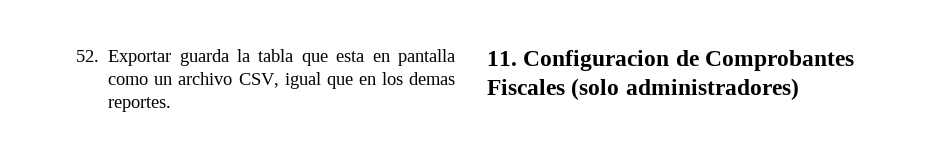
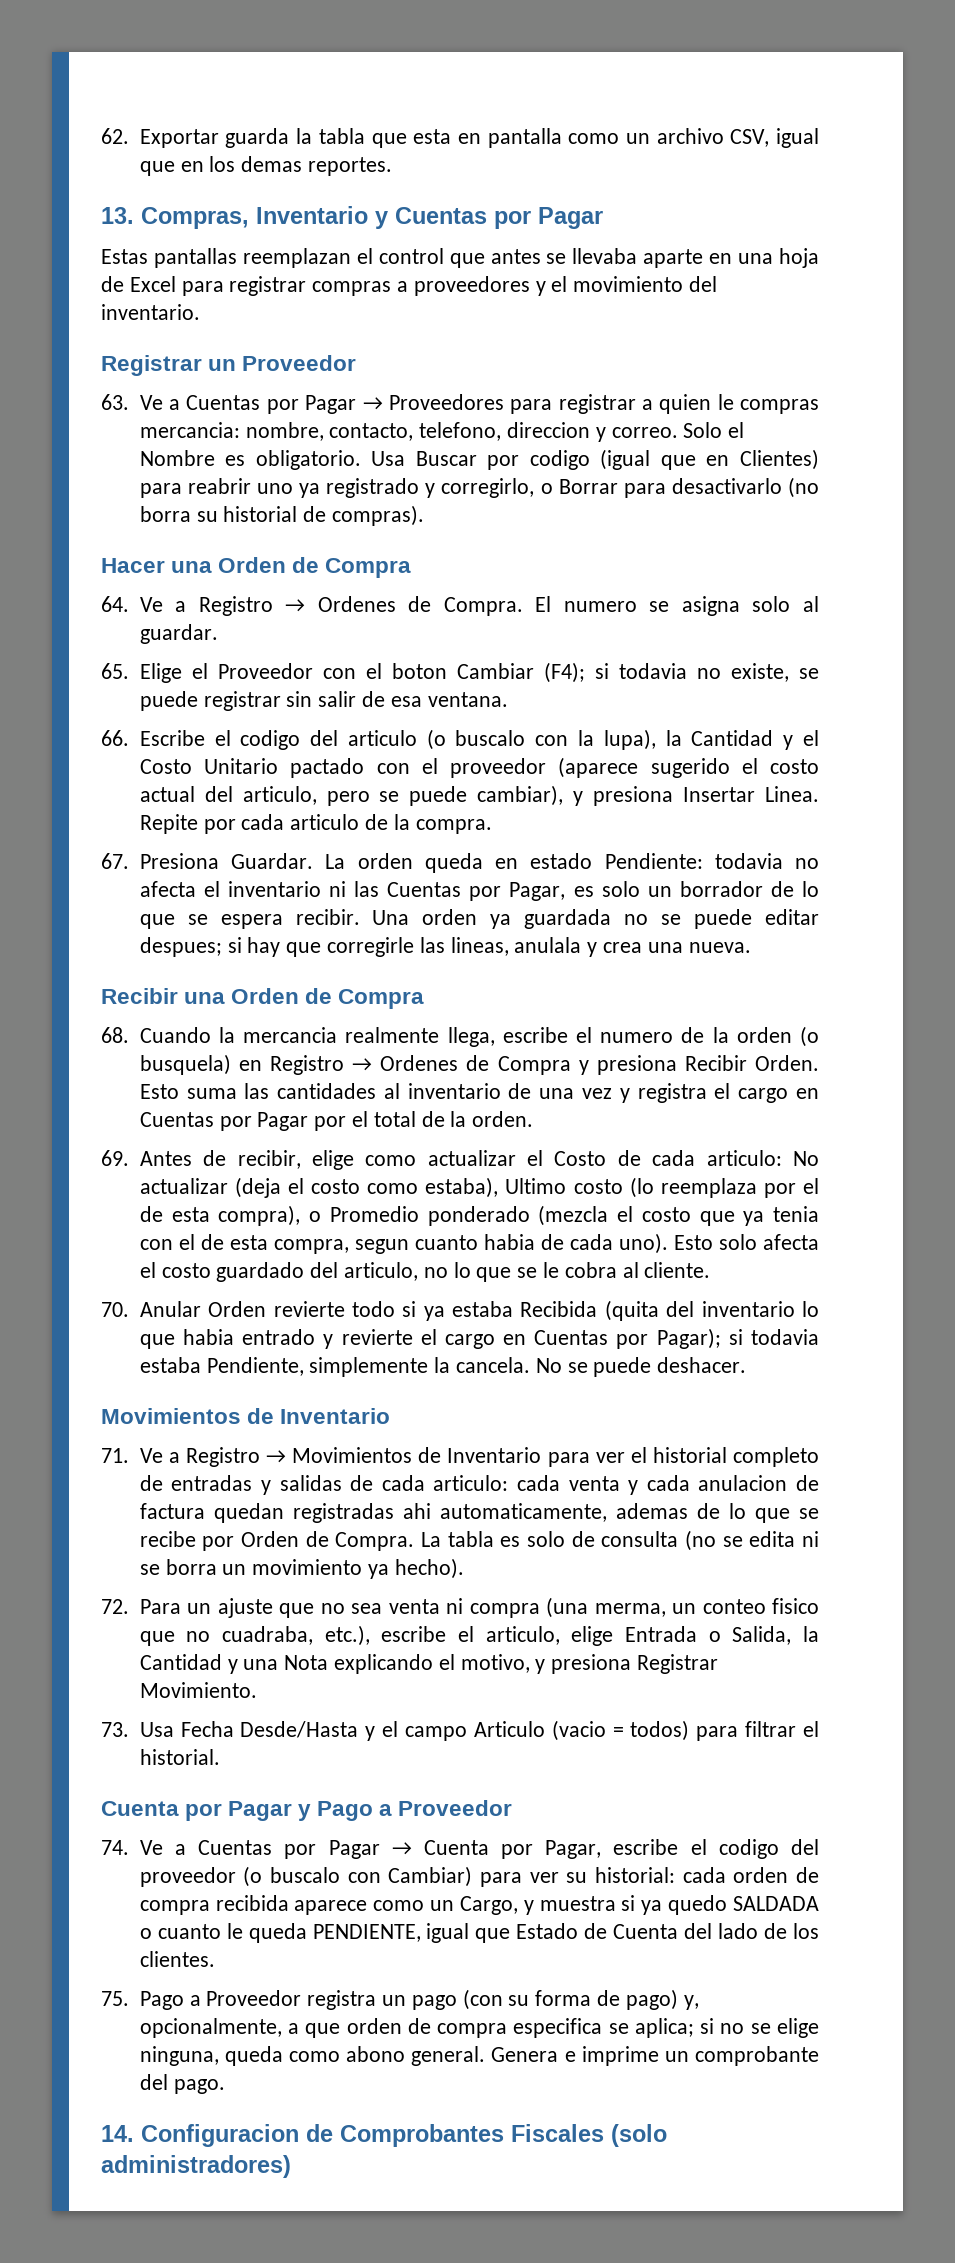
[76,50,99,62] 52. -> [101,128,129,144] 62.
[487,51,517,66] 11. -> [101,206,603,229] [101,248,819,268] [101,276,718,296] [101,304,200,320] [101,355,357,376] [101,394,819,414] [139,422,745,442] [139,449,819,470] [139,477,820,498] [139,505,424,526] [101,557,412,578] [101,596,819,616] [139,624,218,644] [101,662,820,683] [139,691,508,711] [101,729,820,750] [139,757,819,778] [139,785,819,806] [139,814,492,834] [101,853,819,873] [139,881,819,901] [139,909,819,929] [139,937,751,957] [101,988,425,1009] [101,1026,819,1047] [139,1054,819,1075] [139,1083,820,1103] [139,1111,534,1131] [101,1150,819,1170] [139,1177,820,1198] [139,1205,819,1226] [139,1233,819,1254] [139,1262,711,1282] [101,1300,819,1321] [139,1328,819,1349] [139,1357,747,1377] [101,1408,391,1424] [101,1447,820,1467] [139,1475,819,1495] [139,1503,820,1523] [139,1530,820,1551] [139,1558,464,1579] [101,1597,820,1618] [139,1625,819,1646] [139,1654,718,1674] [139,1682,257,1698] [101,1720,819,1741] [139,1749,220,1765] [101,1800,513,1821] [101,1839,819,1859] [139,1866,820,1887] [139,1895,819,1915] [139,1923,820,1943] [139,1951,215,1967] [101,1989,699,2010] [139,2018,820,2038] [139,2046,820,2066] [139,2074,225,2094] [101,2125,134,2142] 13. Compras, Inventario y Cuentas por Pagar // Estas pantallas reemplazan el control que antes se llevaba aparte en una hoja de Excel para registrar compras a proveedores y el movimiento del inventario. // Registrar un Proveedor // 63. Ve a Cuentas por Pagar → Proveedores para registrar a quien le compras mercancia: nombre, contacto, telefono, direccion y correo. Solo el Nombre es obligatorio. Usa Buscar por codigo (igual que en Clientes) para reabrir uno ya registrado y corregirlo, o Borrar para desactivarlo (no borra su historial de compras). // Hacer una Orden de Compra // 64. Ve a Registro → Ordenes de Compra. El numero se asigna solo al guardar. // 65. Elige el Proveedor con el boton Cambiar (F4); si todavia no existe, se puede registrar sin salir de esa ventana. // 66. Escribe el codigo del articulo (o buscalo con la lupa), la Cantidad y el Costo Unitario pactado con el proveedor (aparece sugerido el costo actual del articulo, pero se puede cambiar), y presiona Insertar Linea. Repite por cada articulo de la compra. // 67. Presiona Guardar. La orden queda en estado Pendiente: todavia no afecta el inventario ni las Cuentas por Pagar, es solo un borrador de lo que se espera recibir. Una orden ya guardada no se puede editar despues; si hay que corregirle las lineas, anulala y crea una nueva. // Recibir una Orden de Compra // 68. Cuando la mercancia realmente llega, escribe el numero de la orden (o busquela) en Registro → Ordenes de Compra y presiona Recibir Orden. Esto suma las cantidades al inventario de una vez y registra el cargo en Cuentas por Pagar por el total de la orden. // 69. Antes de recibir, elige como actualizar el Costo de cada articulo: No actualizar (deja el costo como estaba), Ultimo costo (lo reemplaza por el de esta compra), o Promedio ponderado (mezcla el costo que ya tenia con el de esta compra, segun cuanto habia de cada uno). Esto solo afecta el costo guardado del articulo, no lo que se le cobra al cliente. // 70. Anular Orden revierte todo si ya estaba Recibida (quita del inventario lo que habia entrado y revierte el cargo en Cuentas por Pagar); si todavia estaba Pendiente, simplemente la cancela. No se puede deshacer. // Movimientos de Inventario // 71. Ve a Registro → Movimientos de Inventario para ver el historial completo de entradas y salidas de cada articulo: cada venta y cada anulacion de factura quedan registradas ahi automaticamente, ademas de lo que se recibe por Orden de Compra. La tabla es solo de consulta (no se edita ni se borra un movimiento ya hecho). // 72. Para un ajuste que no sea venta ni compra (una merma, un conteo fisico que no cuadraba, etc.), escribe el articulo, elige Entrada o Salida, la Cantidad y una Nota explicando el motivo, y presiona Registrar Movimiento. // 73. Usa Fecha Desde/Hasta y el campo Articulo (vacio = todos) para filtrar el historial. // Cuenta por Pagar y Pago a Proveedor // 74. Ve a Cuentas por Pagar → Cuenta por Pagar, escribe el codigo del proveedor (o buscalo con Cambiar) para ver su historial: cada orden de compra recibida aparece como un Cargo, y muestra si ya quedo SALDADA o cuanto le queda PENDIENTE, igual que Estado de Cuenta del lado de los clientes. // 75. Pago a Proveedor registra un pago (con su forma de pago) y, opcionalmente, a que orden de compra especifica se aplica; si no se elige ninguna, queda como abono general. Genera e imprime un comprobante del pago. // 14.

